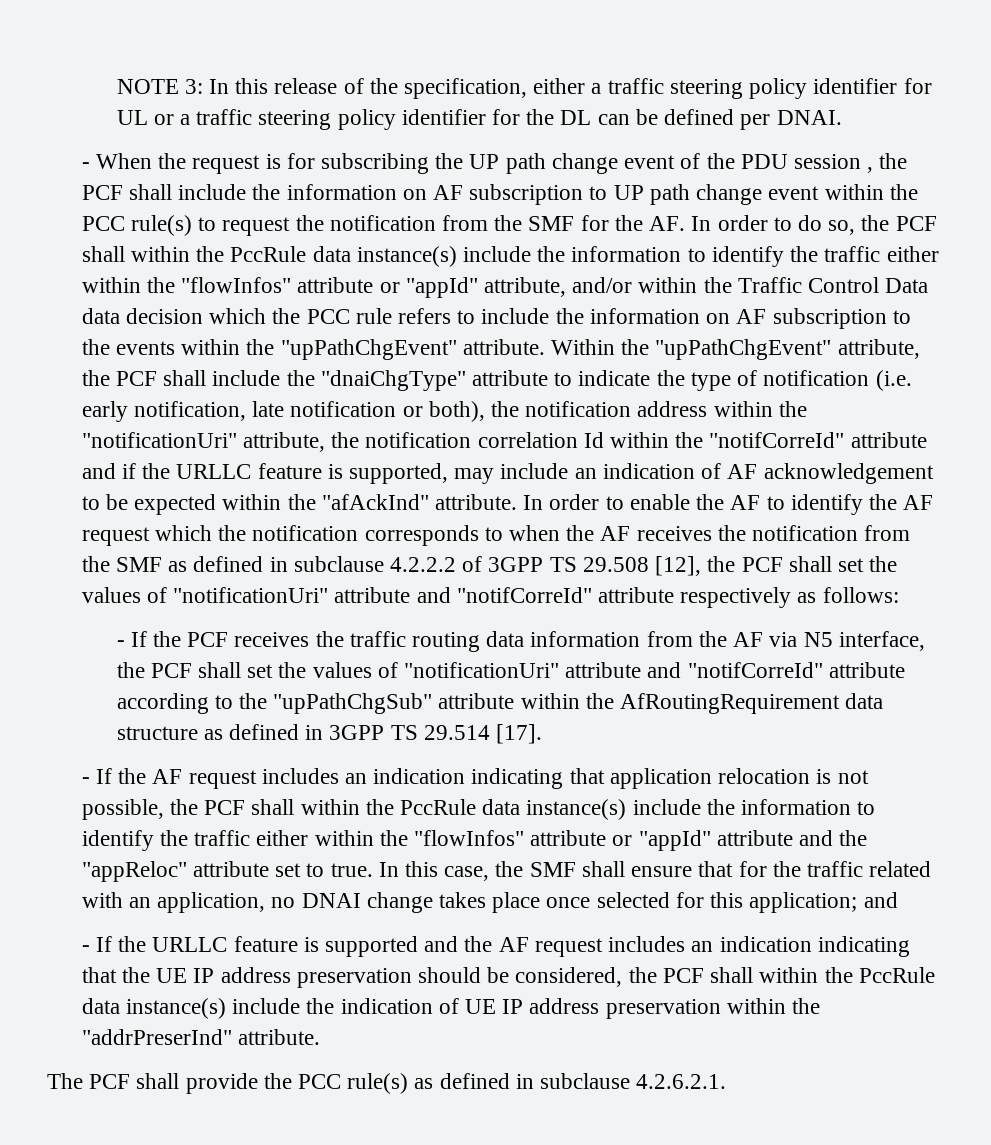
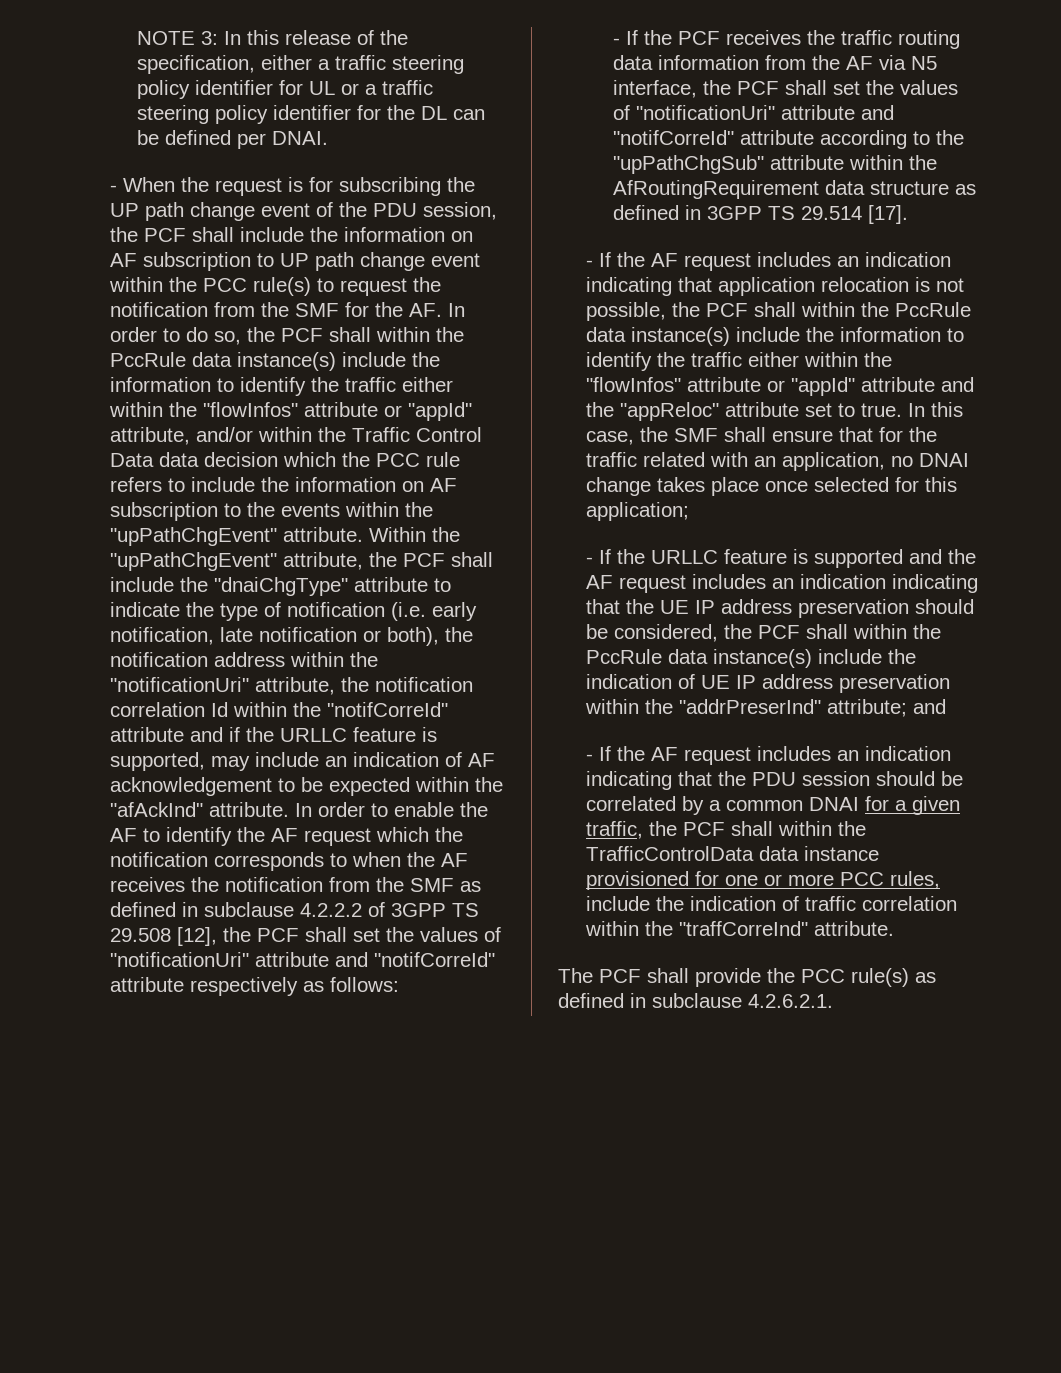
[793,154,874,173] session , -> [422,202,497,220] session,
[863,892,898,908] and -> (689, 511) none
(232, 1037) none -> [826,699,946,717] [585,746,951,765] [585,771,963,790] [585,796,960,815] [585,821,866,839] [585,846,879,861] [585,871,940,890] [585,896,957,911] [584,921,808,936] attribute; and // - If the AF request includes an indication indicating that the PDU session should be correlated by a common DNAI for a given traffic, the PCF shall within the TrafficControlData data instance provisioned for one or more PCC rules, include the indication of traffic correlation within the "traffCorreInd"

